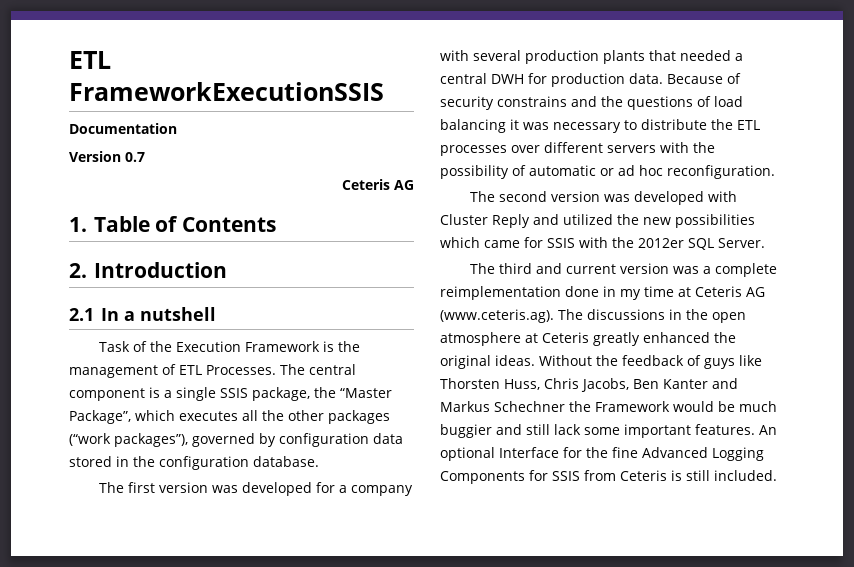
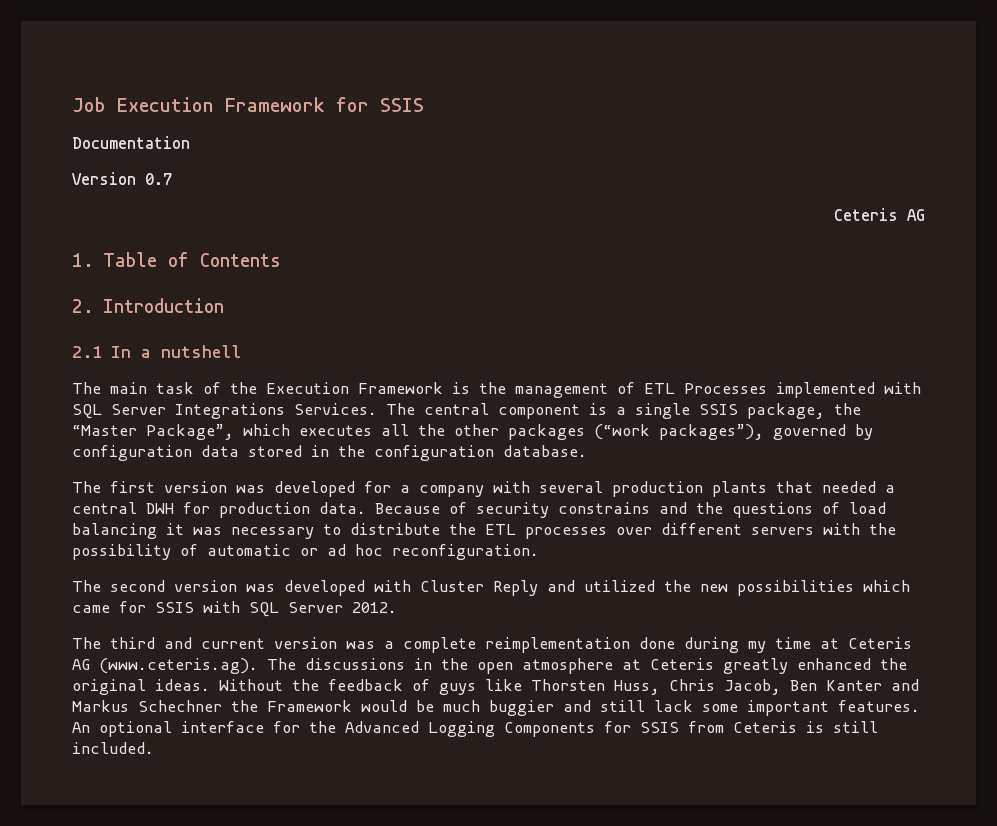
[69,51,111,69] [69,82,384,101] ETL FrameworkExecutionSSIS -> [72,97,424,112] Job Execution Framework for SSIS
[98,341,130,352] Task -> [72,382,194,394] The main task
[206,365,276,375] Processes. -> [684,382,921,398] [72,403,377,419] Processes implemented with SQL Server Integrations Services.
[612,237,765,250] the 2012er SQL Server. -> [249,602,397,617] SQL Server 2012.
[603,286,616,297] in -> [684,637,739,653] during
[581,378,629,392] Jacobs, -> [724,679,781,695] Jacob,
[499,447,559,458] Interface -> [181,721,264,733] interface
[612,447,638,458] fine -> (336, 727) none

